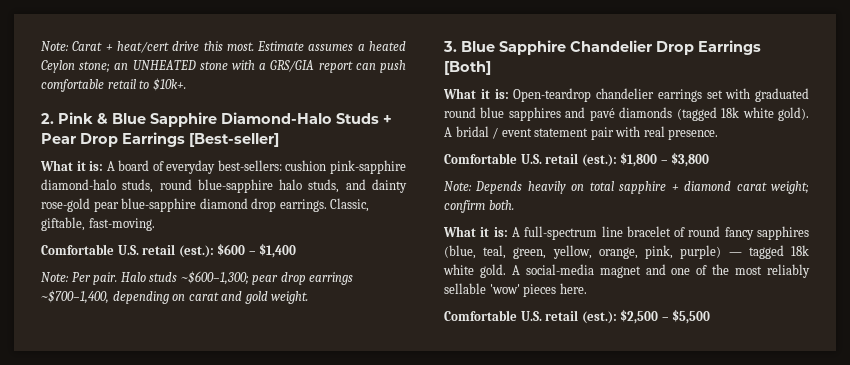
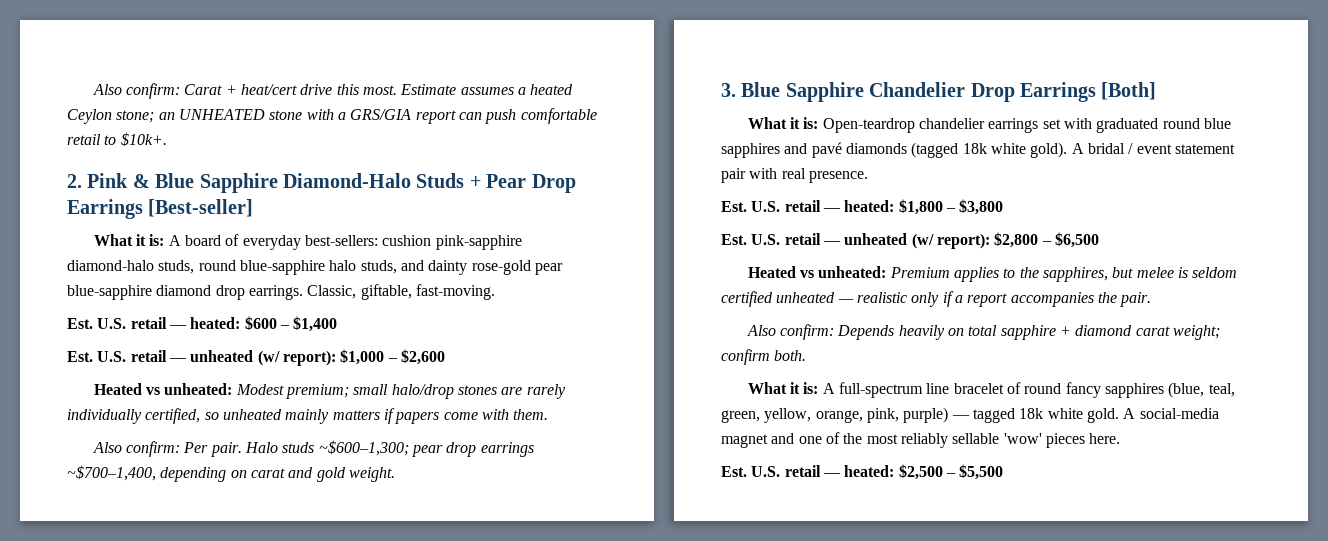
[41,41,69,51] Note: -> [92,83,181,99] Also confirm:
[41,244,214,258] Comfortable U.S. retail (est.): -> [67,317,241,329] Est. U.S. retail — heated:
[41,272,69,282] Note: -> [67,349,445,366] [93,383,566,399] [67,408,549,424] [92,441,181,457] Est. U.S. retail — unheated (w/ report): $1,000 – $2,600 // Heated vs unheated: Modest premium; small halo/drop stones are rarely individually certified, so unheated mainly matters if papers come with them. // Also confirm:
[444,153,617,167] Comfortable U.S. retail (est.): -> [721,200,895,212] Est. U.S. retail — heated:
[444,181,472,191] Note: -> [721,232,1099,249] [747,266,1238,282] [721,291,1152,307] [746,324,835,340] Est. U.S. retail — unheated (w/ report): $2,800 – $6,500 // Heated vs unheated: Premium applies to the sapphires, but melee is seldom certified unheated — realistic only if a report accompanies the pair. // Also confirm:
[444,310,617,324] Comfortable U.S. retail (est.): -> [721,465,895,477] Est. U.S. retail — heated:

